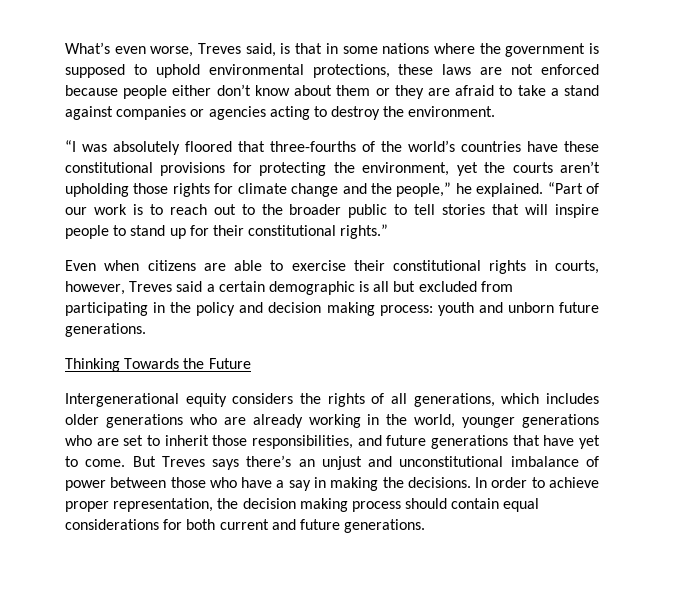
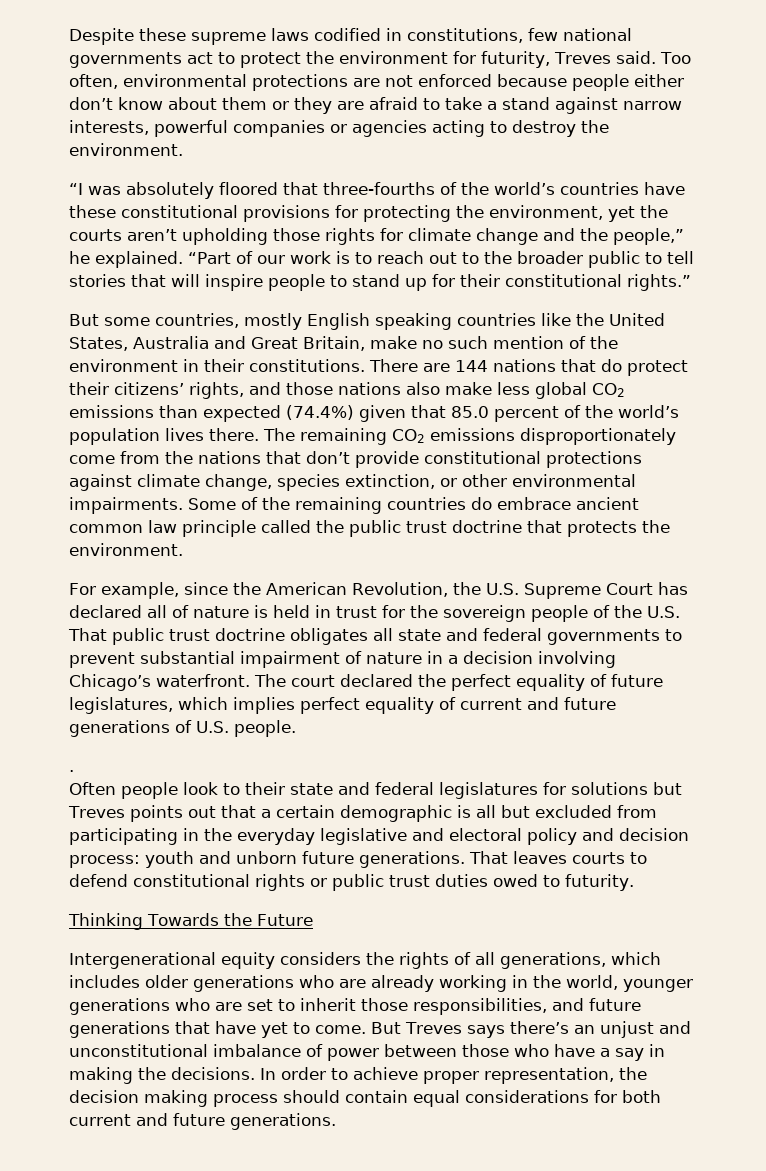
[65,42,599,57] [65,64,472,78] What’s even worse, Treves said, is that in some nations where the government is supposed to uphold environmental protections, these laws -> [69,28,632,45] [69,51,691,68] [69,74,348,91] Despite these supreme laws codified in constitutions, few national governments act to protect the environment for futurity, Treves said. Too often, environmental protections
(113, 113) none -> [623,101,682,110] [69,120,228,137] narrow interests, powerful
[65,260,599,274] [65,281,203,295] Even when citizens are able to exercise their constitutional rights in courts, however, Treves said -> [69,313,665,330] [69,336,618,351] [69,359,688,376] [69,382,625,399] [69,405,679,422] [69,428,676,445] [69,451,642,468] [69,474,636,491] [69,497,639,514] [69,520,670,537] [69,543,183,556] [69,582,688,599] [69,605,680,622] [68,628,682,645] [69,651,616,668] [69,674,663,691] [69,697,616,714] [69,720,296,737] [69,770,74,772] [69,782,682,799] [68,805,256,822] But some countries, mostly English speaking countries like the United States, Australia and Great Britain, make no such mention of the environment in their constitutions. There are 144 nations that do protect their citizens’ rights, and those nations also make less global CO2 emissions than expected (74.4%) given that 85.0 percent of the world’s population lives there. The remaining CO2 emissions disproportionately come from the nations that don’t provide constitutional protections against climate change, species extinction, or other environmental impairments. Some of the remaining countries do embrace ancient common law principle called the public trust doctrine that protects the environment. // For example, since the American Revolution, the U.S. Supreme Court has declared all of nature is held in trust for the sovereign people of the U.S. That public trust doctrine obligates all state and federal governments to prevent substantial impairment of nature in a decision involving Chicago’s waterfront. The court declared the perfect equality of future legislatures, which implies perfect equality of current and future generations of U.S. people. // . // Often people look to their state and federal legislatures for solutions but Treves points out that
(192, 307) none -> [237,828,522,845] everyday legislative and electoral
[326,302,375,316] making -> (689, 834) none
(146, 330) none -> [469,851,647,864] [69,874,634,891] That leaves courts to defend constitutional rights or public trust duties owed to futurity.

